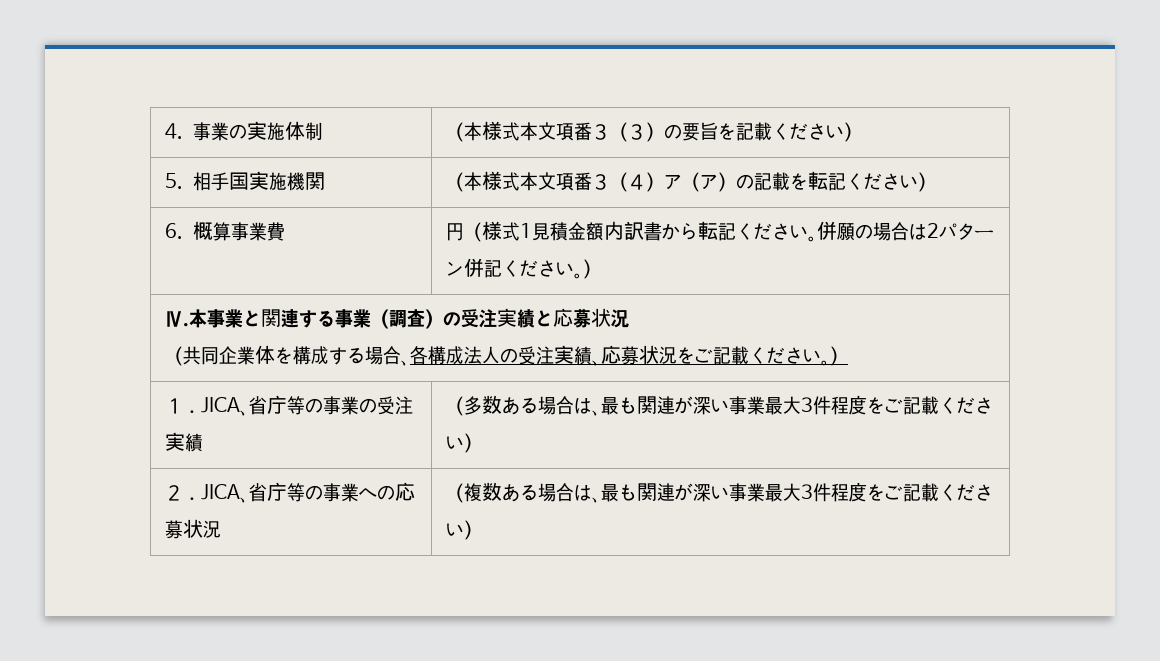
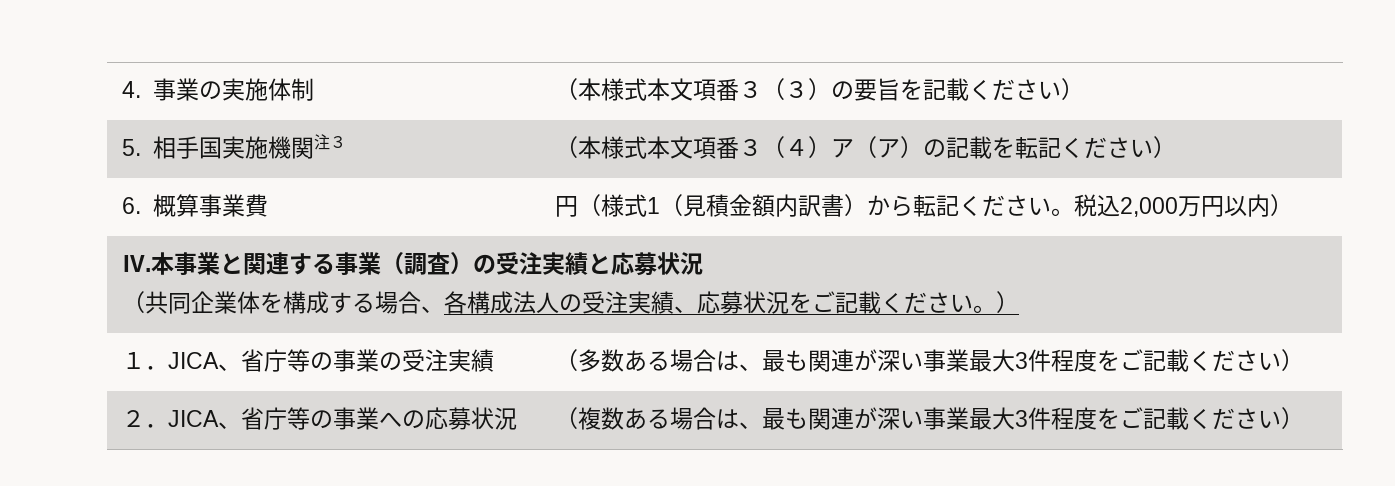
(325, 181) none -> [313,134,346,150] 注３
(532, 230) none -> [660,194,684,216] （
(662, 231) none -> [844,194,868,216] ）
[816,221,993,241] [445,258,583,279] 併願の場合は2パターン併記ください。 -> [1074,194,1271,217] 税込2,000万円以内

